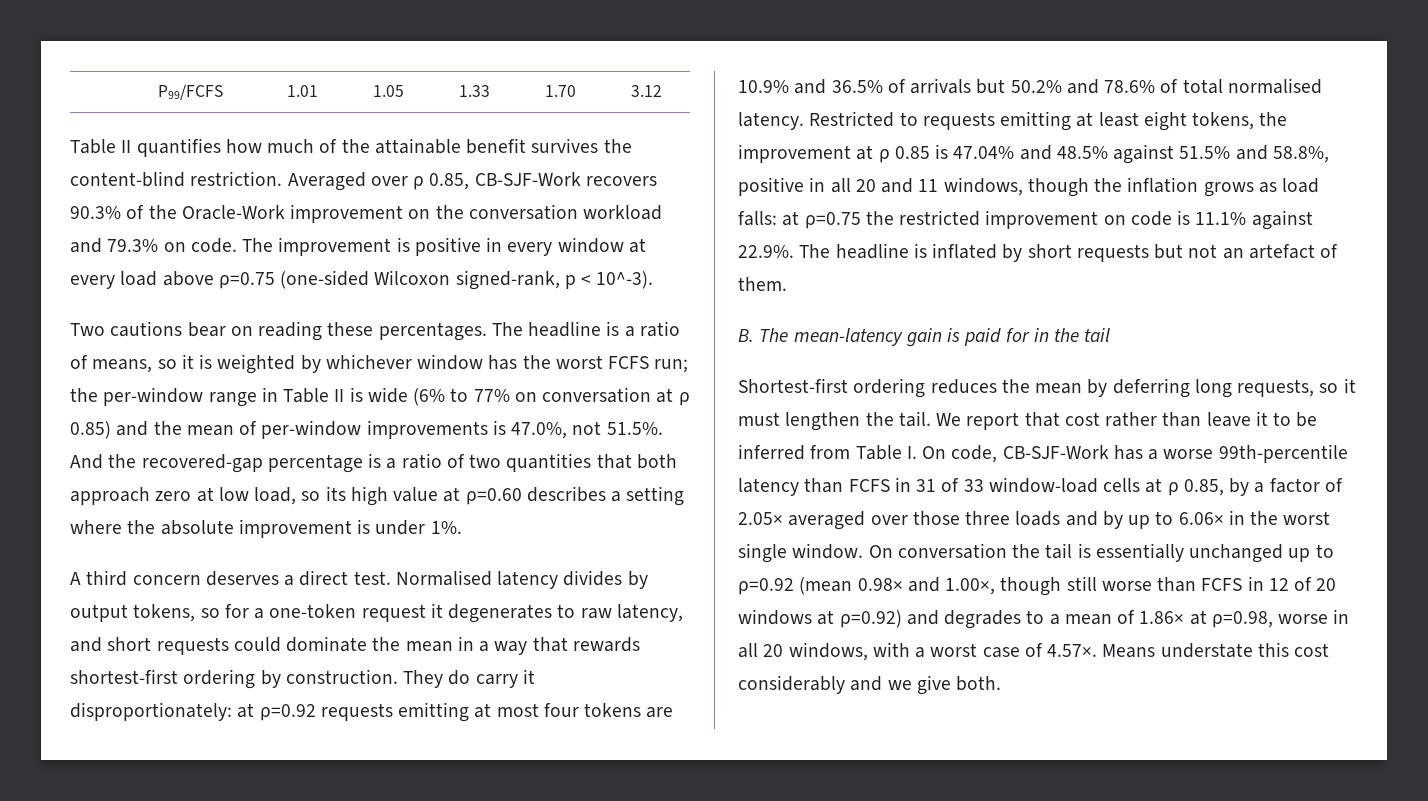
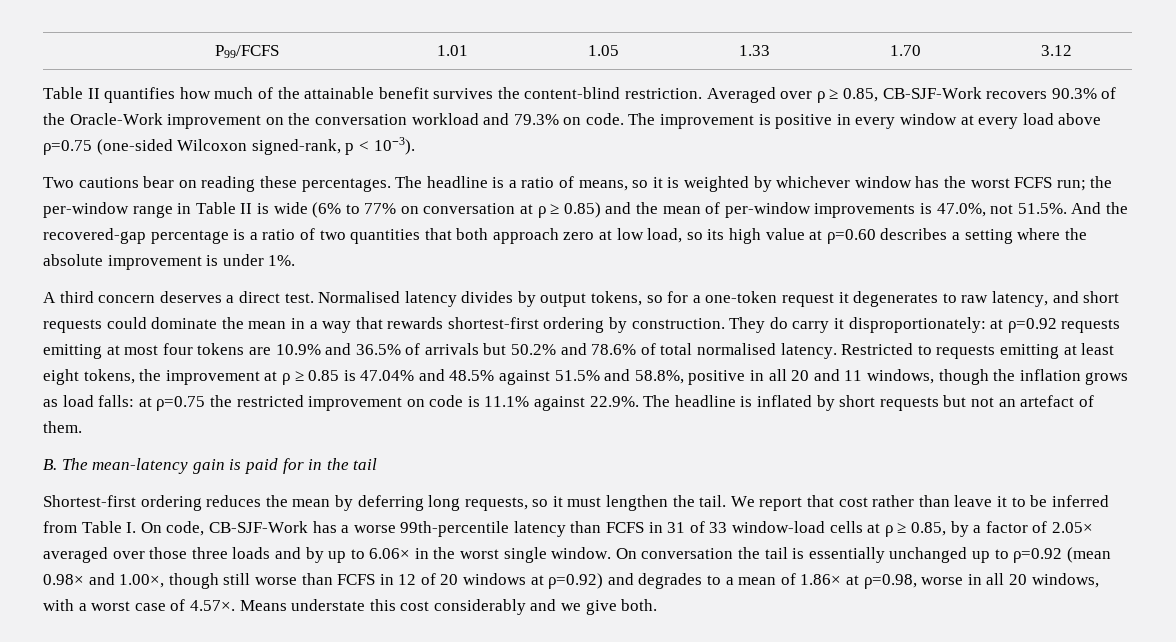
(425, 183) none -> [829,89,839,99] ≥
[596,271,654,289] 10^-3). -> [373,137,415,155] 10−3).
(690, 399) none -> [550,204,560,214] ≥
(890, 156) none -> [294,371,304,381] ≥
(1179, 489) none -> [897,523,907,533] ≥

